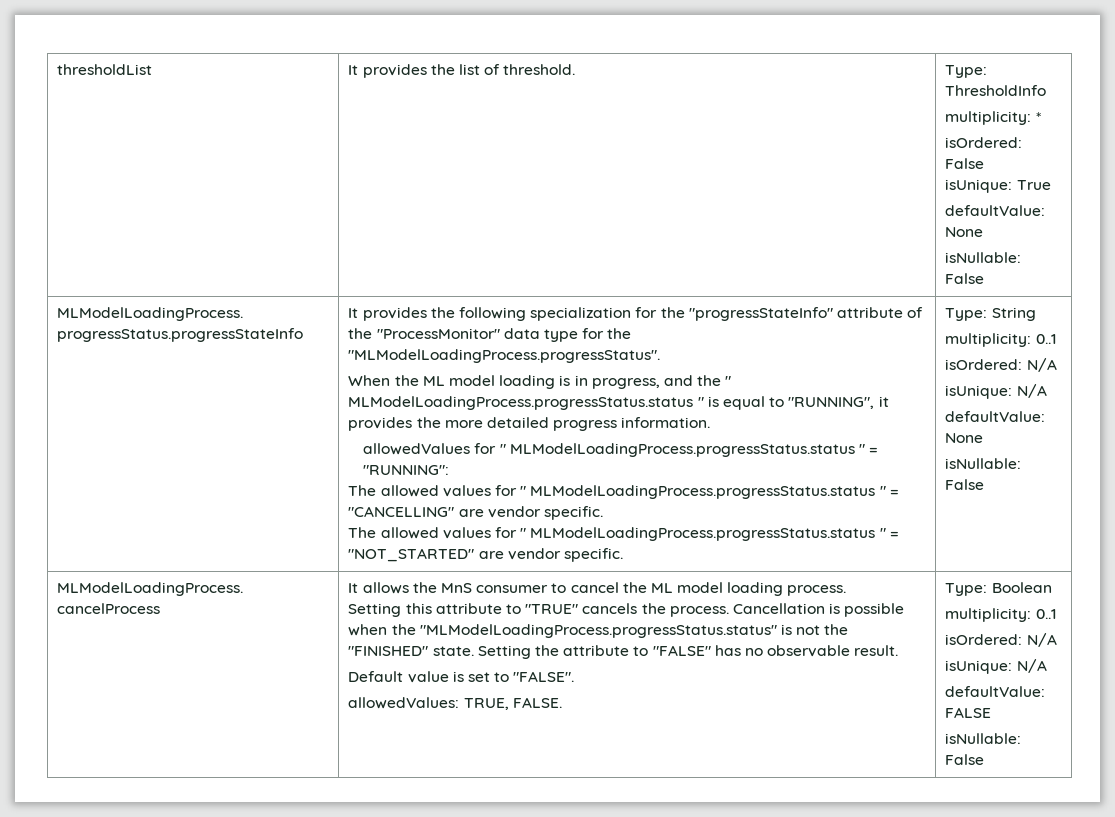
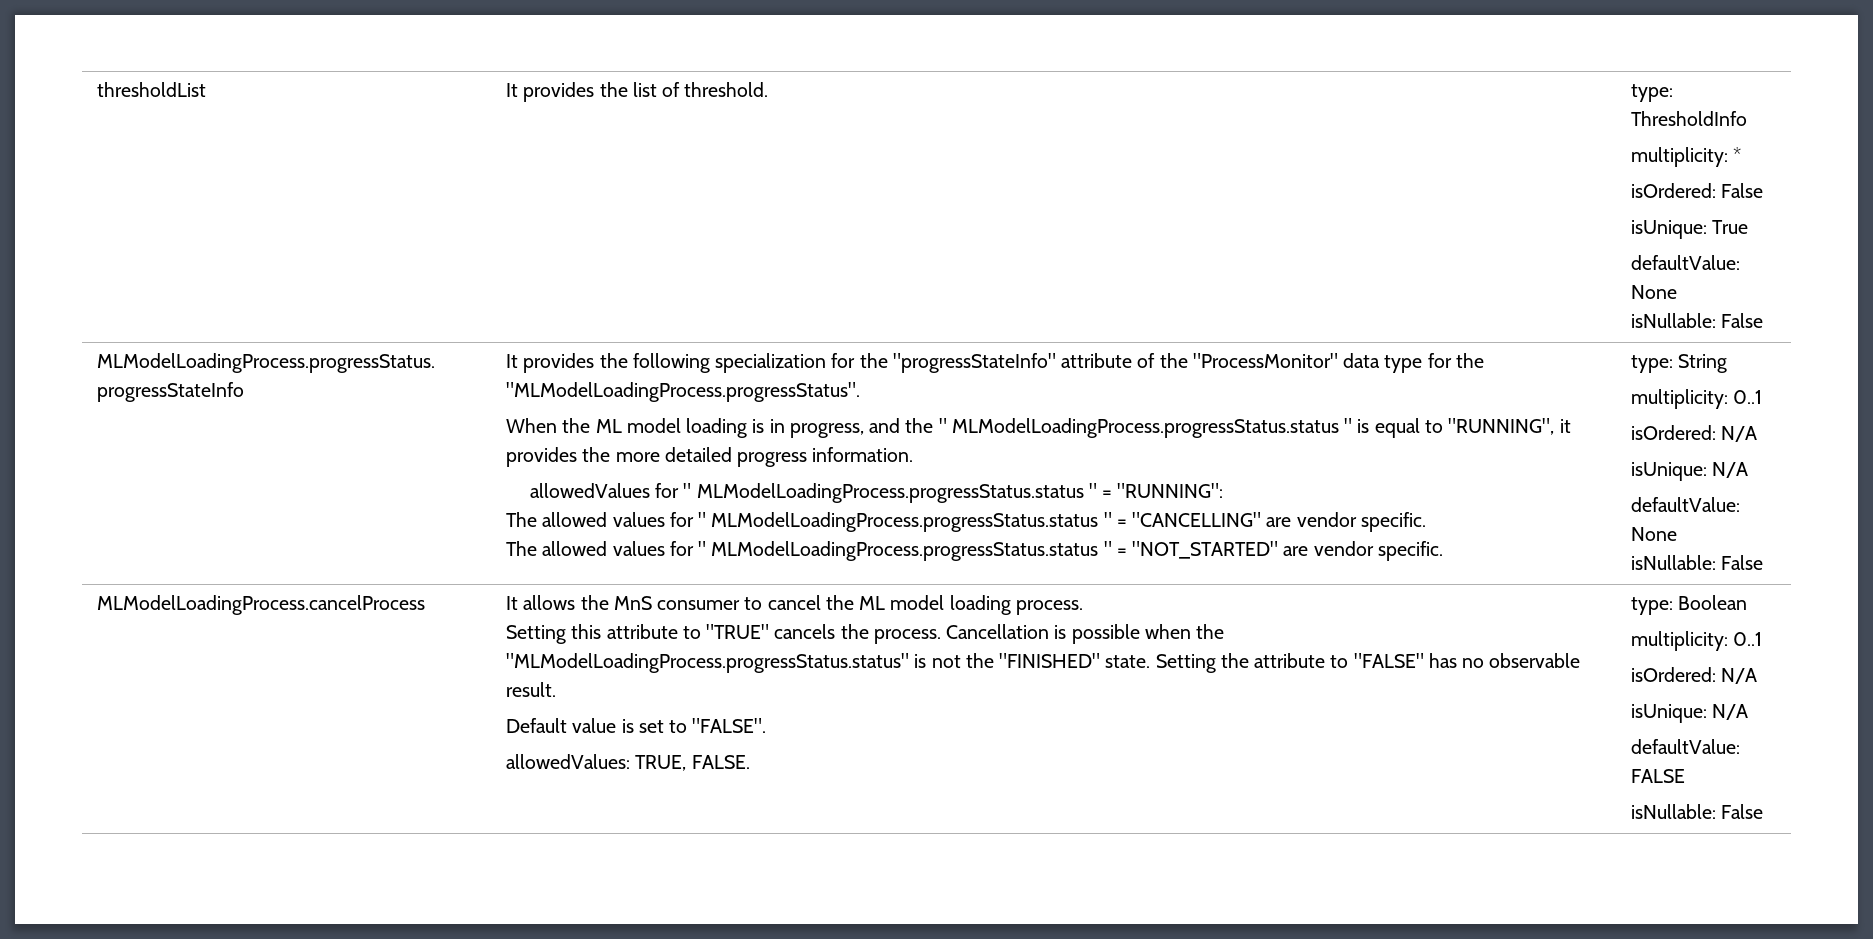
[945,65,988,78] Type: -> [1631,84,1674,102] type:
[945,308,988,321] Type: -> [1631,355,1674,373] type:
[945,583,988,596] Type: -> [1631,597,1674,615] type:

